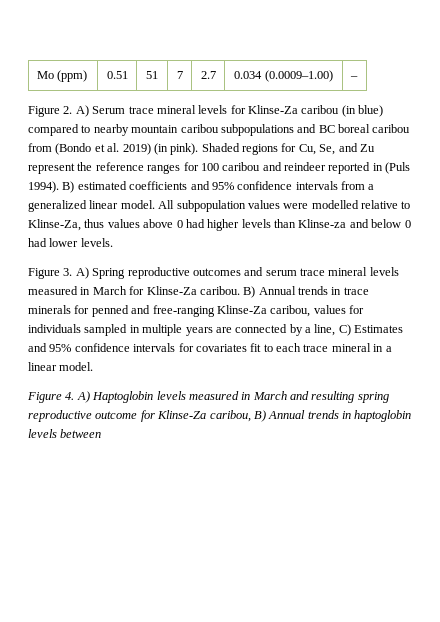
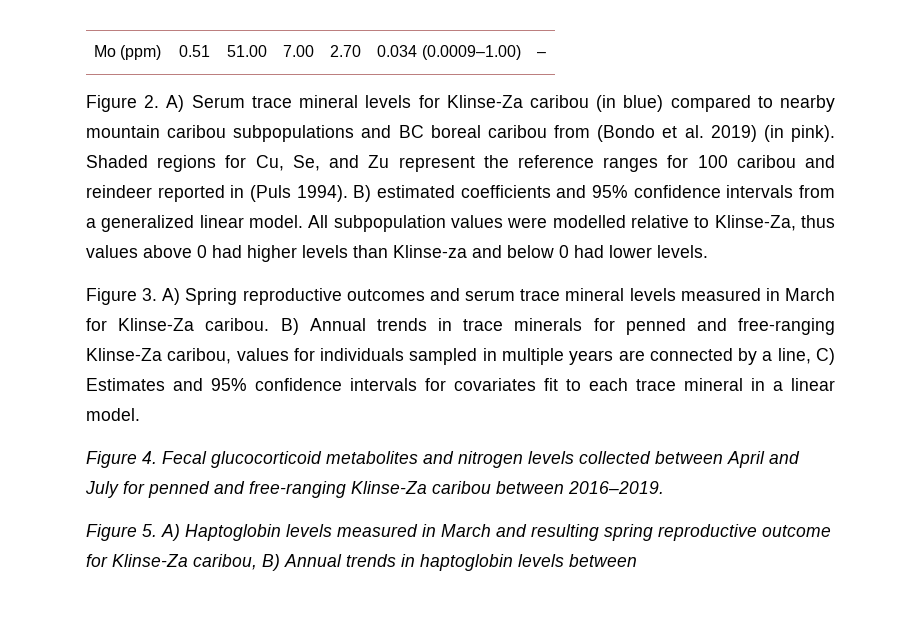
[146,71,158,79] [176,71,183,79] [200,71,216,79] 51 | 7 | 2.7 -> [226,45,267,57] [282,45,314,57] [329,45,361,57] 51.00 | 7.00 | 2.70
(75, 396) none -> [162,451,800,468] [85,481,664,498] [86,524,157,541] Fecal glucocorticoid metabolites and nitrogen levels collected between April and July for penned and free-ranging Klinse-Za caribou between 2016–2019. // Figure 5.

